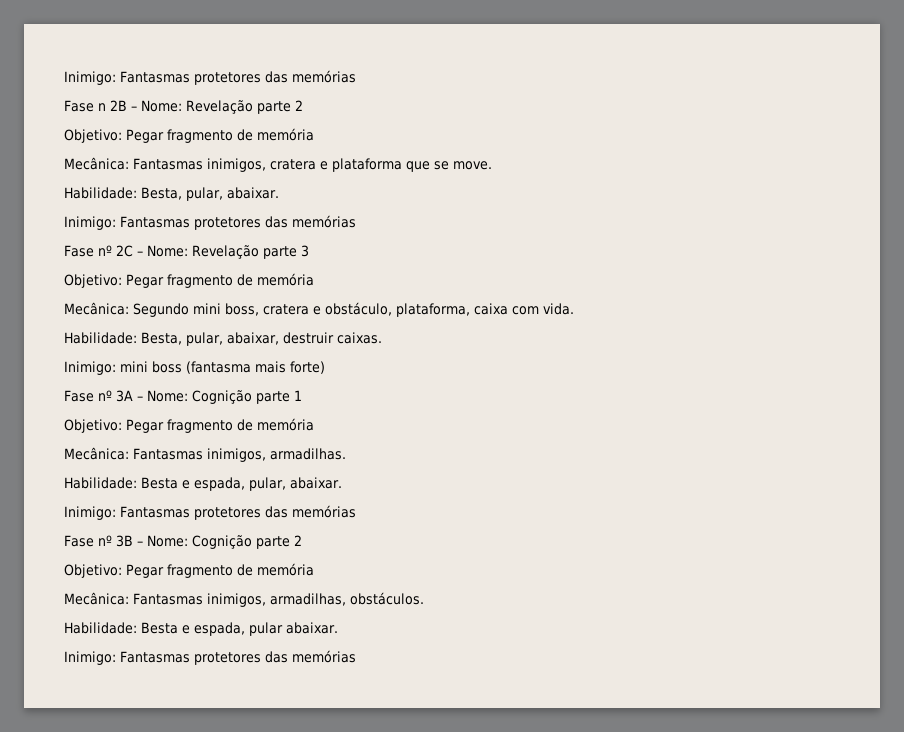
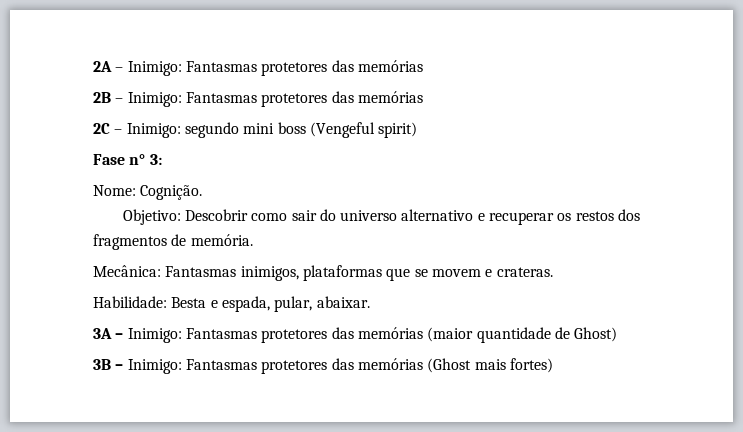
[64,70,356,85] [64,100,303,114] [64,128,314,143] [64,157,492,172] [64,187,279,201] [64,215,356,230] [64,245,309,259] [64,273,314,288] [64,302,574,317] [64,332,382,346] [64,361,325,375] [64,390,302,404] [64,418,314,433] [64,447,346,462] Inimigo: Fantasmas protetores das memórias // Fase n 2B – Nome: Revelação parte 2 // Objetivo: Pegar fragmento de memória // Mecânica: Fantasmas inimigos, cratera e plataforma que se move. // Habilidade: Besta, pular, abaixar. // Inimigo: Fantasmas protetores das memórias // Fase nº 2C – Nome: Revelação parte 3 // Objetivo: Pegar fragmento de memória // Mecânica: Segundo mini boss, cratera e obstáculo, plataforma, caixa com vida. // Habilidade: Besta, pular, abaixar, destruir caixas. // Inimigo: mini boss (fantasma mais forte) // Fase nº 3A – Nome: Cognição parte 1 // Objetivo: Pegar fragmento de memória // Mecânica: Fantasmas inimigos, armadilhas. -> [93,60,423,76] [93,91,423,107] [93,122,418,138] [93,154,162,165] [93,185,203,200] [122,209,641,225] [93,234,253,250] [93,265,553,281] 2A – Inimigo: Fantasmas protetores das memórias // 2B – Inimigo: Fantasmas protetores das memórias // 2C – Inimigo: segundo mini boss (Vengeful spirit) // Fase n° 3: // Nome: Cognição. // Objetivo: Descobrir como sair do universo alternativo e recuperar os restos dos fragmentos de memória. // Mecânica: Fantasmas inimigos, plataformas que se movem e crateras.
[64,505,356,520] [64,535,302,549] [64,563,314,578] [64,592,424,607] [64,622,338,636] [64,650,356,665] Inimigo: Fantasmas protetores das memórias // Fase nº 3B – Nome: Cognição parte 2 // Objetivo: Pegar fragmento de memória // Mecânica: Fantasmas inimigos, armadilhas, obstáculos. // Habilidade: Besta e espada, pular abaixar. // Inimigo: Fantasmas protetores das memórias -> [93,327,618,343] [93,358,553,374] 3A – Inimigo: Fantasmas protetores das memórias (maior quantidade de Ghost) // 3B – Inimigo: Fantasmas protetores das memórias (Ghost mais fortes)

